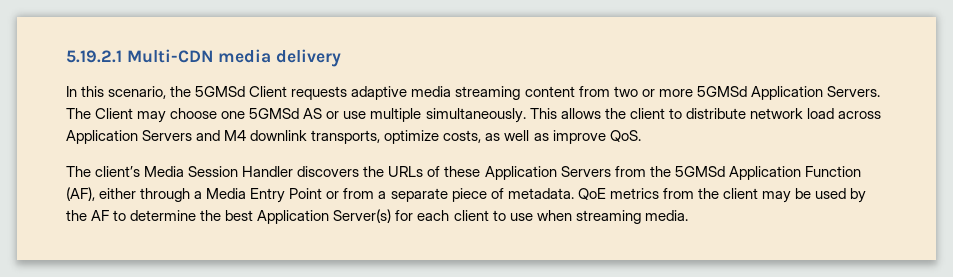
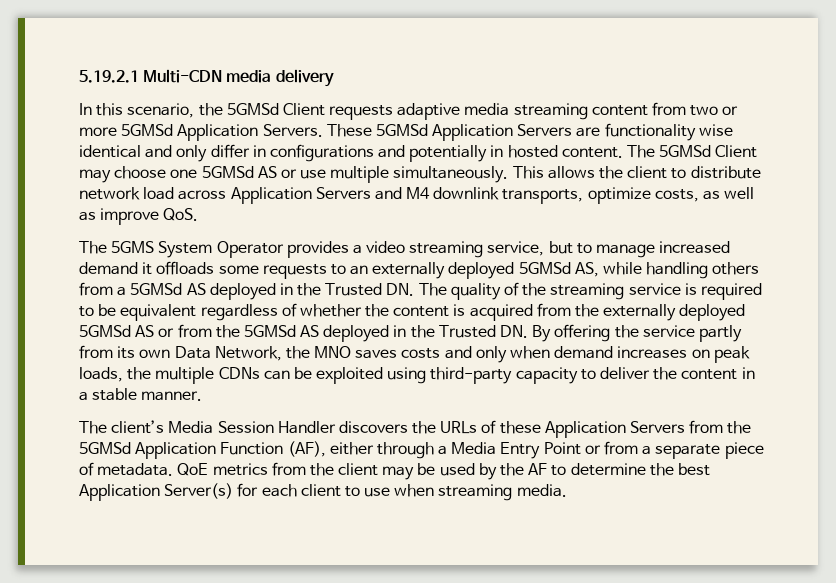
[66,108,91,119] The -> [326,123,733,141] [79,144,712,162] These 5GMSd Application Servers are functionality wise identical and only differ in configurations and potentially in hosted content. The 5GMSd
(641, 136) none -> [79,241,731,258] [79,261,760,279] [79,282,762,300] [79,303,746,321] [79,324,742,342] [79,345,750,363] [79,367,755,384] [79,388,203,401] // The 5GMS System Operator provides a video streaming service, but to manage increased demand it offloads some requests to an externally deployed 5GMSd AS, while handling others from a 5GMSd AS deployed in the Trusted DN. The quality of the streaming service is required to be equivalent regardless of whether the content is acquired from the externally deployed 5GMSd AS or from the 5GMSd AS deployed in the Trusted DN. By offering the service partly from its own Data Network, the MNO saves costs and only when demand increases on peak loads, the multiple CDNs can be exploited using third-party capacity to deliver the content in a stable manner.

